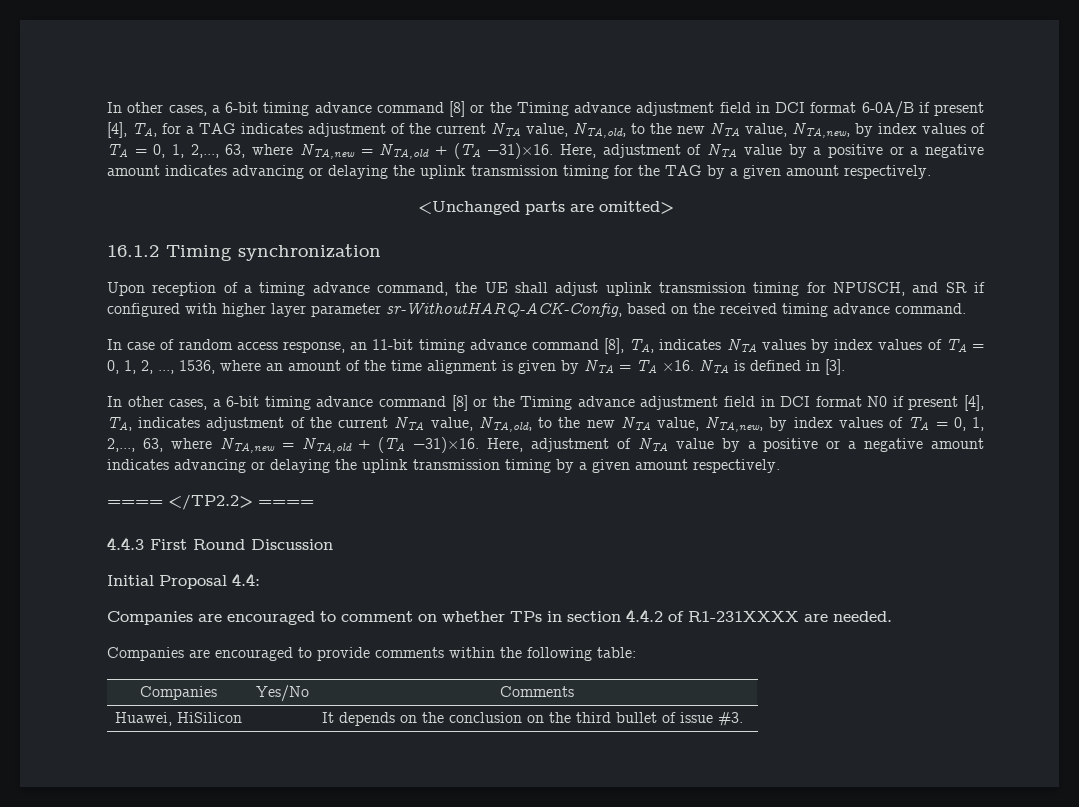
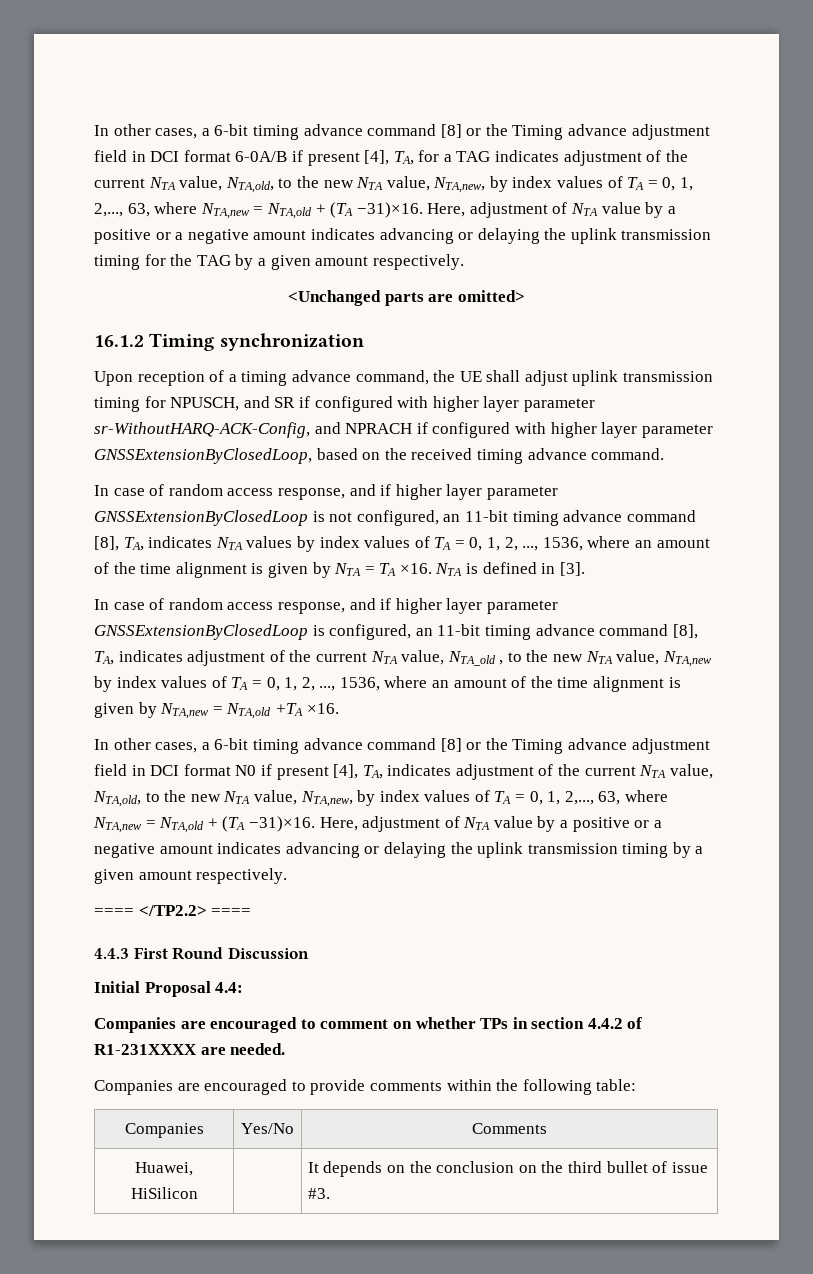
(622, 309) none -> [314,422,713,438] [94,448,312,464] and NPRACH if configured with higher layer parameter GNSSExtensionByClosedLoop,
(345, 347) none -> [349,484,558,500] [94,510,439,526] and if higher layer parameter GNSSExtensionByClosedLoop is not configured,
(845, 367) none -> [94,598,558,614] [94,624,698,640] [94,650,711,667] [94,676,681,692] [94,702,339,719] // In case of random access response, and if higher layer parameter GNSSExtensionByClosedLoop is configured, an 11-bit timing advance command [8], TA, indicates adjustment of the current NTA value, NTA_old , to the new NTA value, NTA,new by index values of TA = 0, 1, 2, ..., 1536, where an amount of the time alignment is given by NTA,new = NTA,old +TA ×16.

